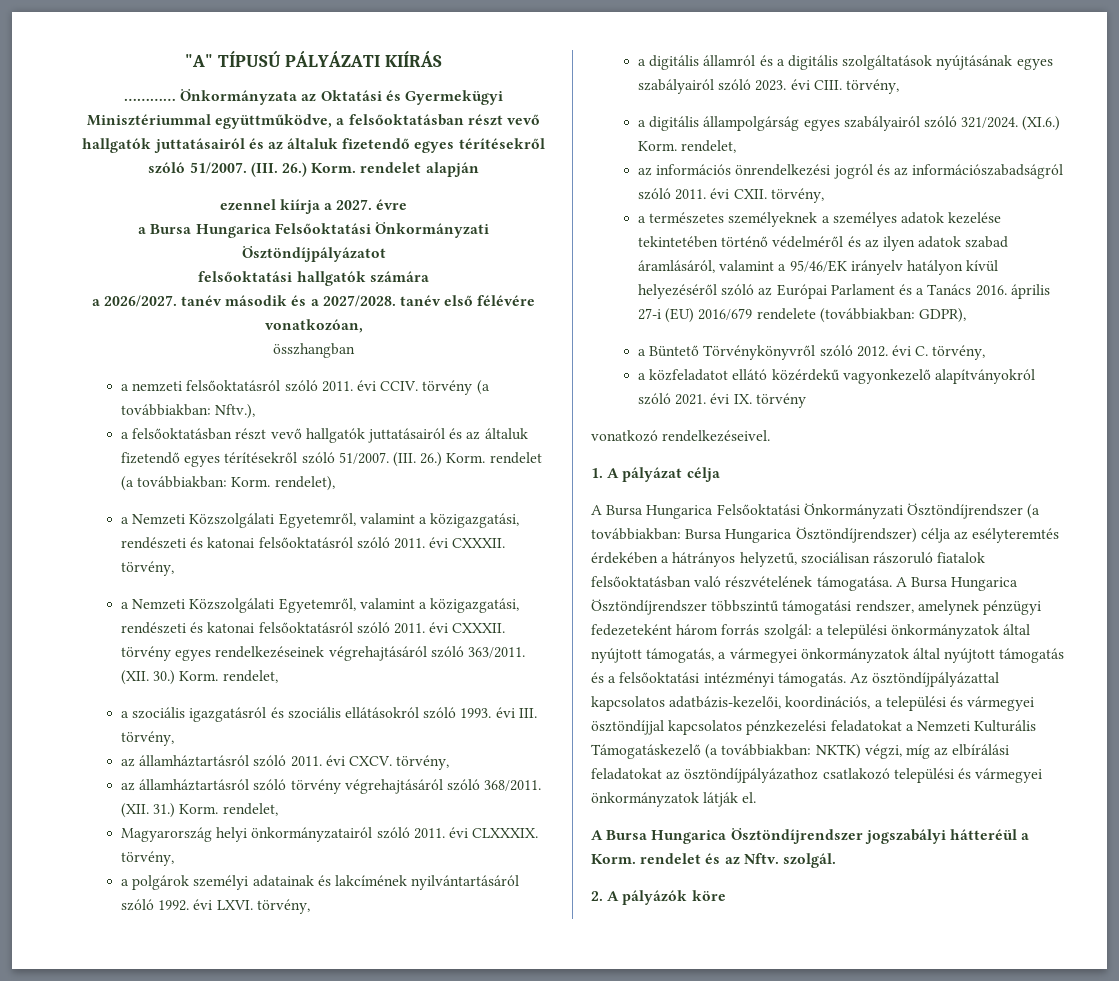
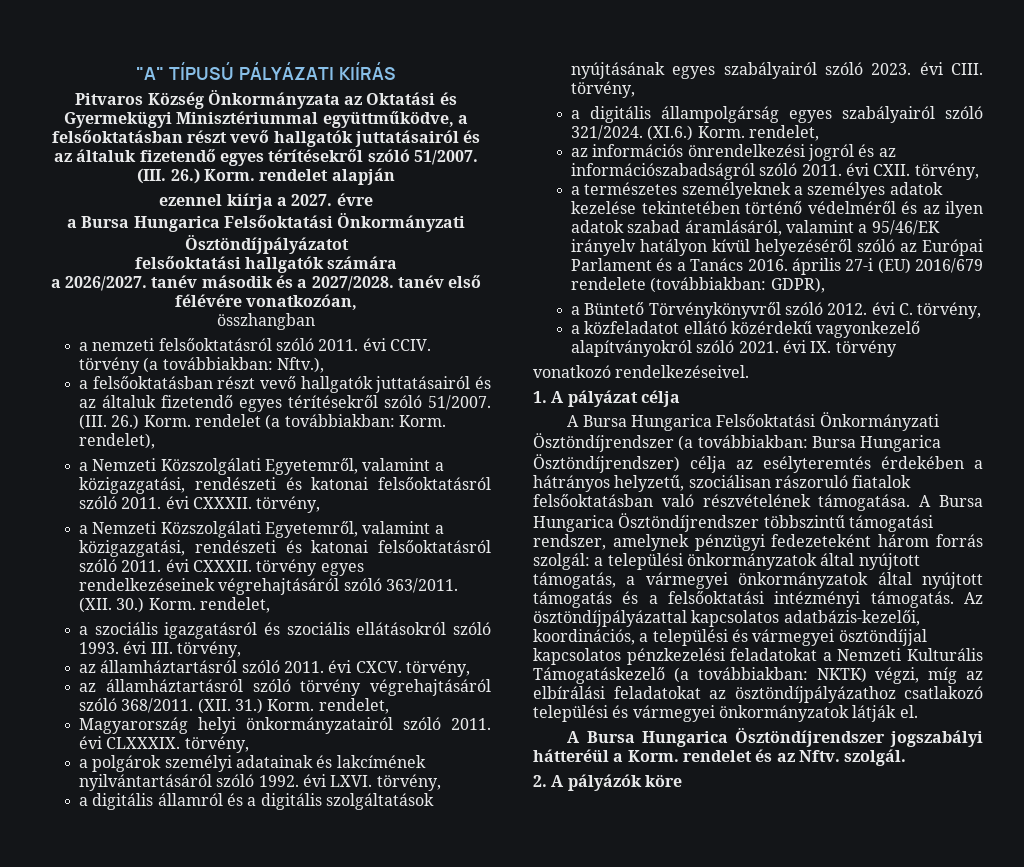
[124,98,177,101] ………… -> [75,92,204,109] Pitvaros Község

